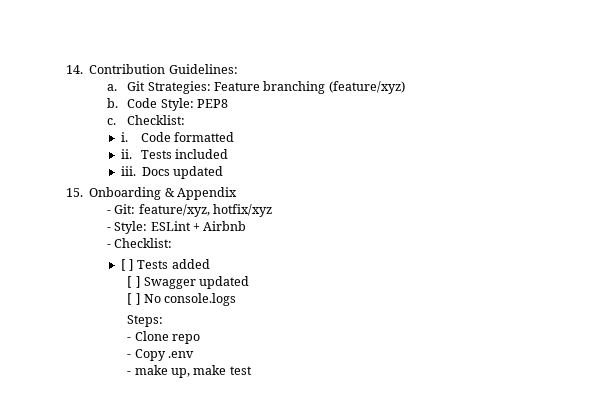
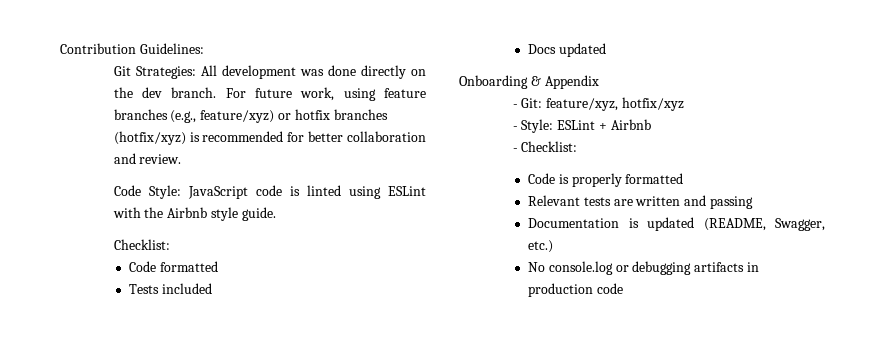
[66,65,83,74] 14. -> (60, 48) none
[106,84,117,91] a. -> (204, 48) none
[213,81,405,94] [106,98,228,111] [106,115,186,125] [120,132,128,142] Feature branching (feature/xyz) // b. Code Style: PEP8 // c. Checklist: // i. -> [200,65,426,79] [113,87,426,101] [113,109,388,123] [113,131,426,145] [113,153,182,164] [113,185,426,199] [112,207,276,221] [113,239,170,250] All development was done directly on the dev branch. For future work, using feature branches (e.g., feature/xyz) or hotfix branches (hotfix/xyz) is recommended for better collaboration and review. // Code Style: JavaScript code is linted using ESLint with the Airbnb style guide. // Checklist: //
[120,149,132,159] ii. -> (218, 266) none
[120,166,136,176] iii. -> (212, 288) none
[66,188,83,197] 15. -> (606, 50) none
[120,259,210,271] [127,276,250,289] [127,293,237,306] [127,315,164,327] [127,331,200,344] [127,349,194,361] [127,365,252,378] [ ] Tests added // [ ] Swagger updated // [ ] No console.logs // Steps: // - Clone repo // - Copy .env // - make up, make test -> [528,173,684,187] [528,195,753,209] [528,217,825,231] [528,240,554,253] [528,261,759,275] [528,283,623,297] Code is properly formatted // Relevant tests are written and passing // Documentation is updated (README, Swagger, etc.) // No console.log or debugging artifacts in production code

